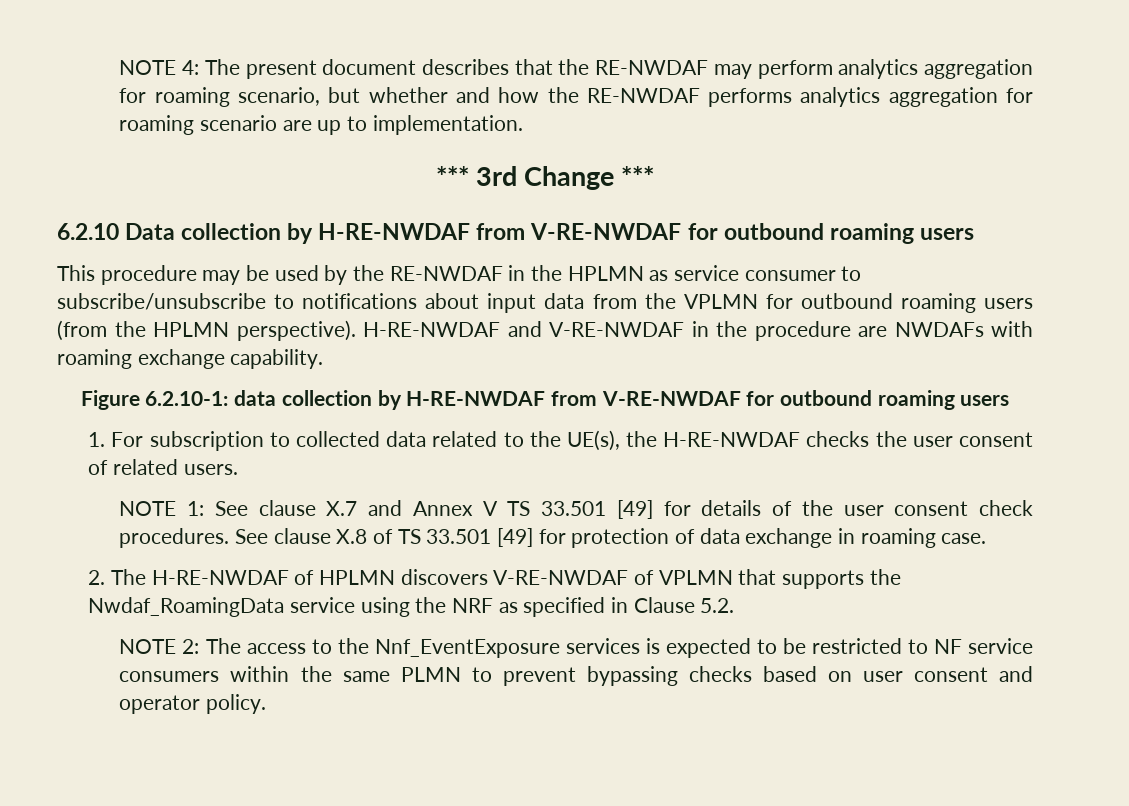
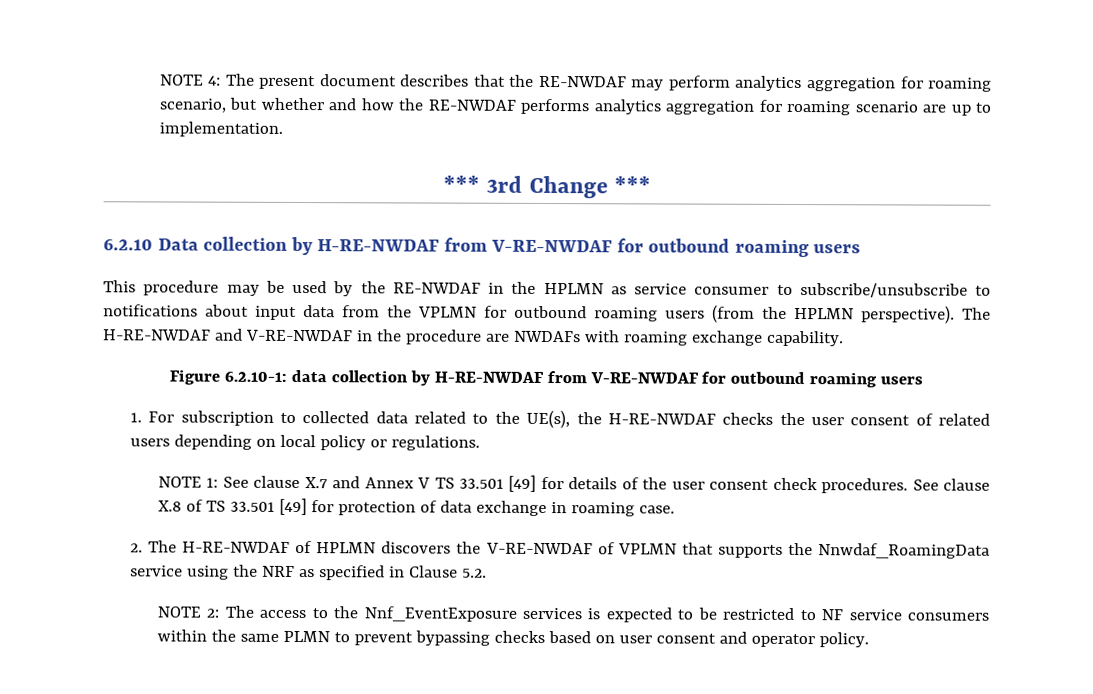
(356, 330) none -> [962,307,991,320] The
[183,464,238,475] users. -> [129,434,480,451] users depending on local policy or regulations.
(488, 577) none -> [456,541,482,554] the
[88,597,285,617] Nwdaf_RoamingData -> [818,543,990,559] Nnwdaf_RoamingData

